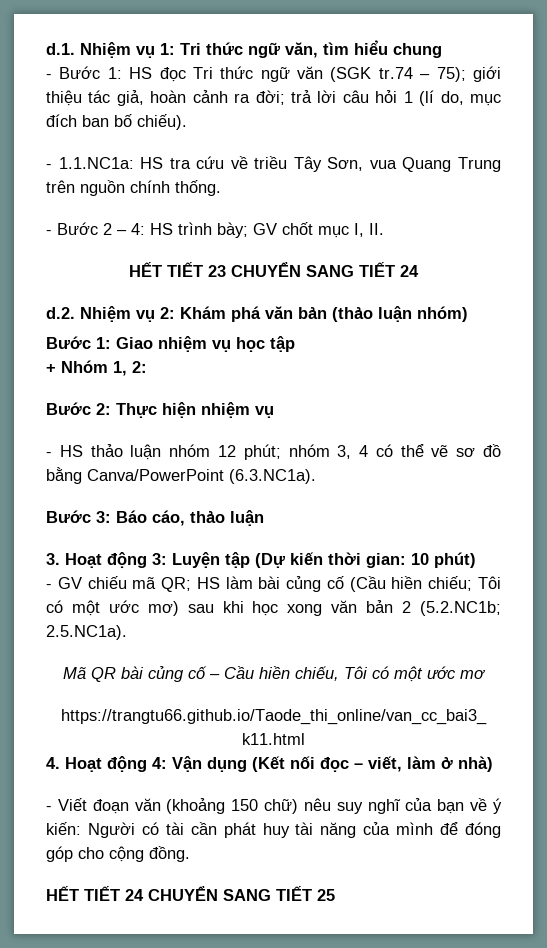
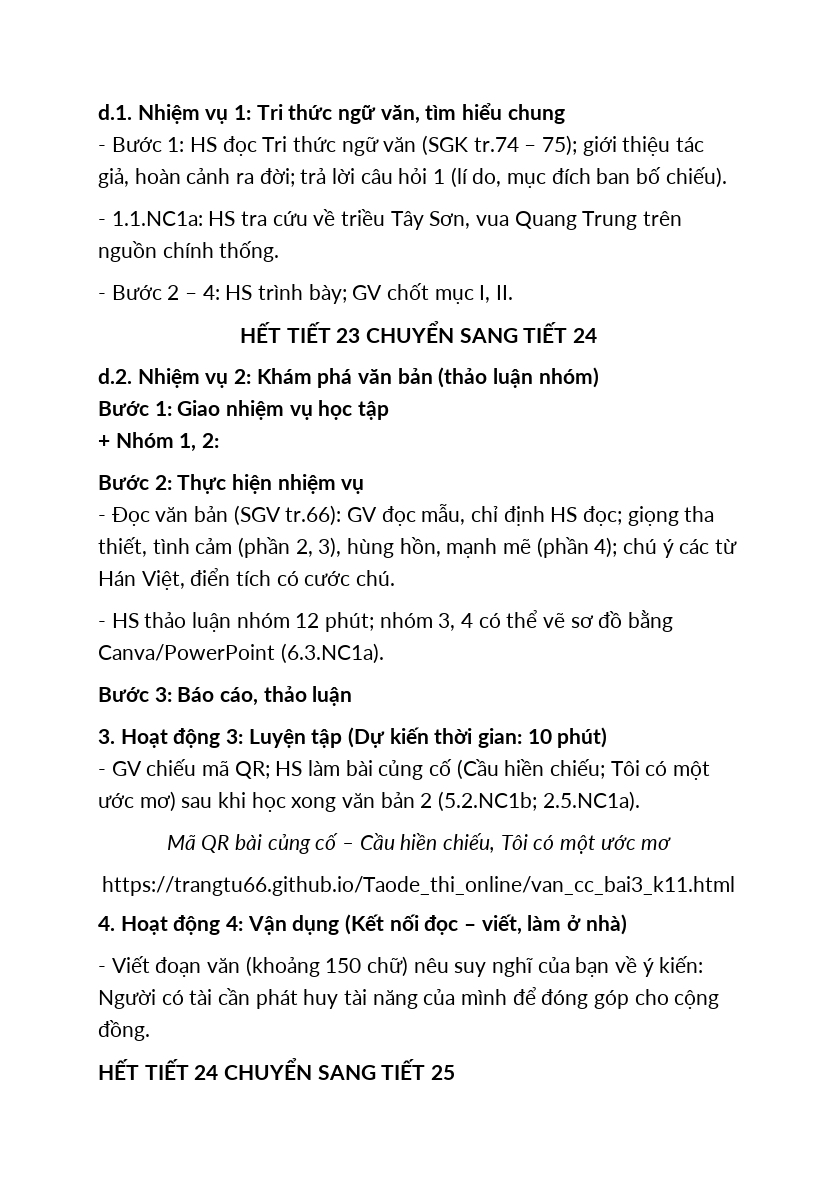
(274, 412) none -> [98,504,715,526] [98,537,738,558] [98,568,396,590] // - Đọc văn bản (SGV tr.66): GV đọc mẫu, chỉ định HS đọc; giọng tha thiết, tình cảm (phần 2, 3), hùng hồn, mạnh mẽ (phần 4); chú ý các từ Hán Việt, điển tích có cước chú.

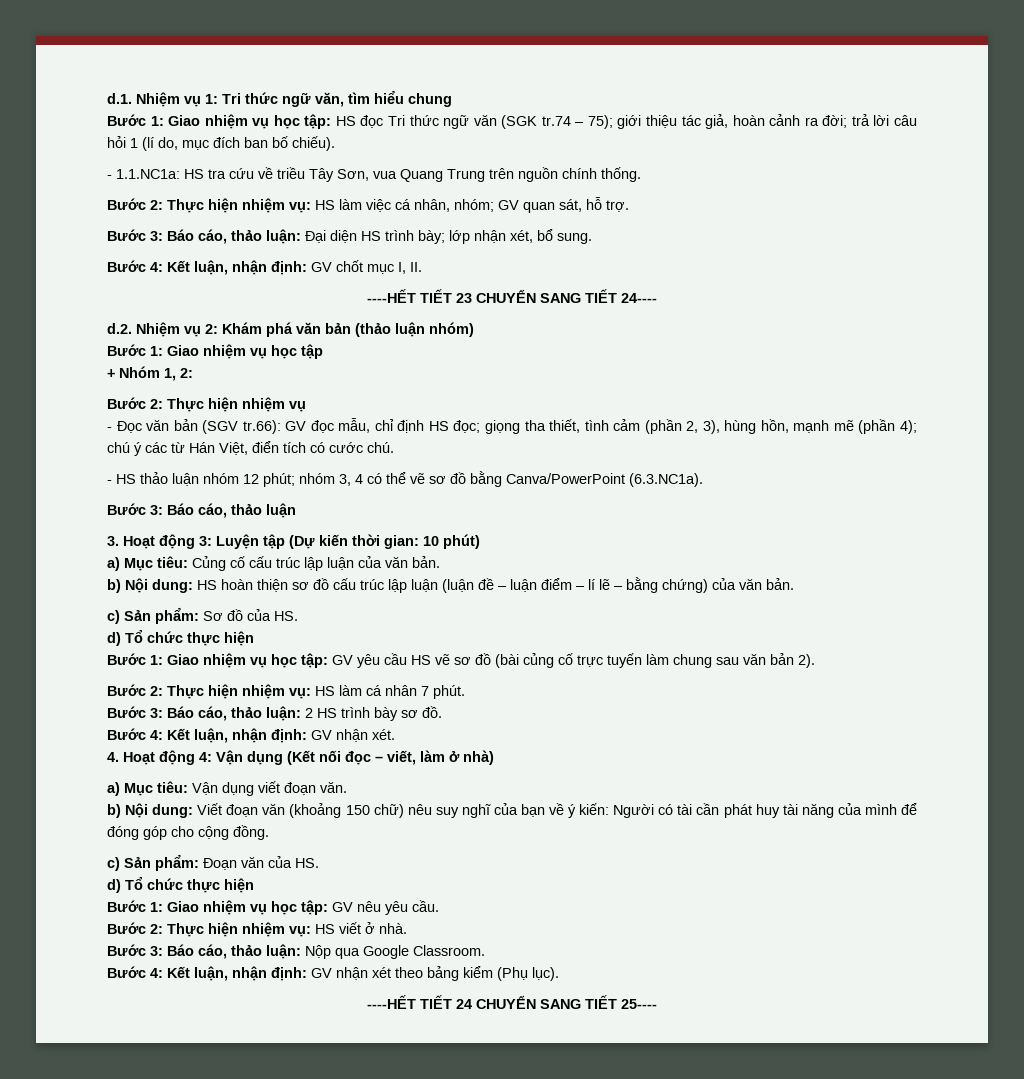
[98,137,185,152] - Bước 1: -> [107,114,332,129] Bước 1: Giao nhiệm vụ học tập:
[98,284,347,304] - Bước 2 – 4: HS trình bày; -> [107,197,629,213] [107,229,592,244] [107,260,307,275] Bước 2: Thực hiện nhiệm vụ: HS làm việc cá nhân, nhóm; GV quan sát, hỗ trợ. // Bước 3: Báo cáo, thảo luận: Đại diện HS trình bày; lớp nhận xét, bổ sung. // Bước 4: Kết luận, nhận định:
[239,322,281,343] HẾT -> [367,289,416,303] ----HẾT
[573,328,598,343] 24 -> [621,293,657,303] 24----
[98,759,711,780] [98,791,640,812] [166,833,672,854] [102,876,735,896] - GV chiếu mã QR; HS làm bài củng cố (Cầu hiền chiếu; Tôi có một ước mơ) sau khi học xong văn bản 2 (5.2.NC1b; 2.5.NC1a). // Mã QR bài củng cố – Cầu hiền chiếu, Tôi có một ước mơ // https://trangtu66.github.io/Taode_thi_online/van_cc_bai3_k11.html -> [107,556,440,571] [107,577,794,593] [107,607,298,624] [107,629,254,646] [107,653,815,668] [107,684,465,699] [107,706,442,721] [107,728,395,743] a) Mục tiêu: Củng cố cấu trúc lập luận của văn bản. // b) Nội dung: HS hoàn thiện sơ đồ cấu trúc lập luận (luận đề – luận điểm – lí lẽ – bằng chứng) của văn bản. // c) Sản phẩm: Sơ đồ của HS. // d) Tổ chức thực hiện // Bước 1: Giao nhiệm vụ học tập: GV yêu cầu HS vẽ sơ đồ (bài củng cố trực tuyến làm chung sau văn bản 2). // Bước 2: Thực hiện nhiệm vụ: HS làm cá nhân 7 phút. // Bước 3: Báo cáo, thảo luận: 2 HS trình bày sơ đồ. // Bước 4: Kết luận, nhận định: GV nhận xét.
[98,966,106,973] - -> [107,781,347,796] [107,803,194,818] a) Mục tiêu: Vận dụng viết đoạn văn. // b) Nội dung:
[98,1059,139,1080] HẾT -> [107,854,319,871] [107,876,254,893] [107,900,439,915] [107,922,407,937] [107,944,485,959] [107,966,559,981] [367,995,416,1009] c) Sản phẩm: Đoạn văn của HS. // d) Tổ chức thực hiện // Bước 1: Giao nhiệm vụ học tập: GV nêu yêu cầu. // Bước 2: Thực hiện nhiệm vụ: HS viết ở nhà. // Bước 3: Báo cáo, thảo luận: Nộp qua Google Classroom. // Bước 4: Kết luận, nhận định: GV nhận xét theo bảng kiểm (Phụ lục). // ----HẾT
[431,1065,456,1080] 25 -> [621,999,657,1009] 25----

